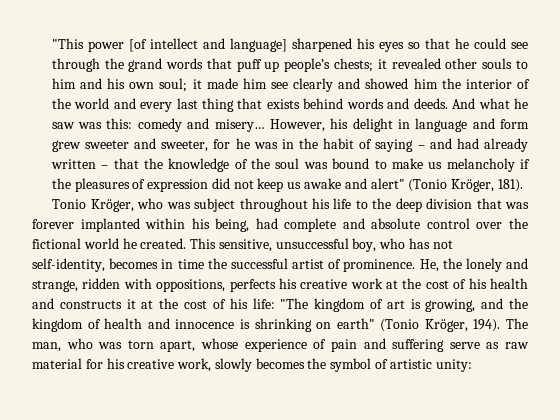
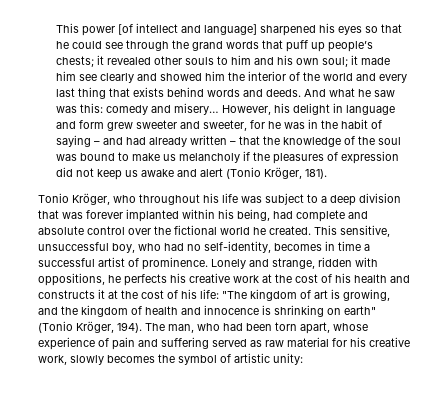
[51,38,84,49] "This -> [55,23,79,33] This
[370,178,405,189] alert" -> [199,168,223,177] alert
[166,198,236,212] was subject -> (136, 199) none
[355,198,392,209] to the -> [241,193,327,205] was subject to a
[409,238,453,249] has not -> [164,243,201,251] had no
[207,258,227,269] the -> [364,244,370,251] a
[419,258,502,272] He, the lonely -> [211,259,246,269] Lonely
(226, 285) none -> [108,275,121,283] he
[98,342,123,349] was -> [223,323,272,331] had been
[449,342,480,349] serve -> [212,339,247,347] served

